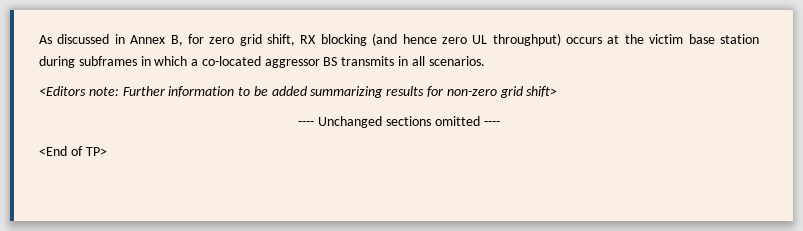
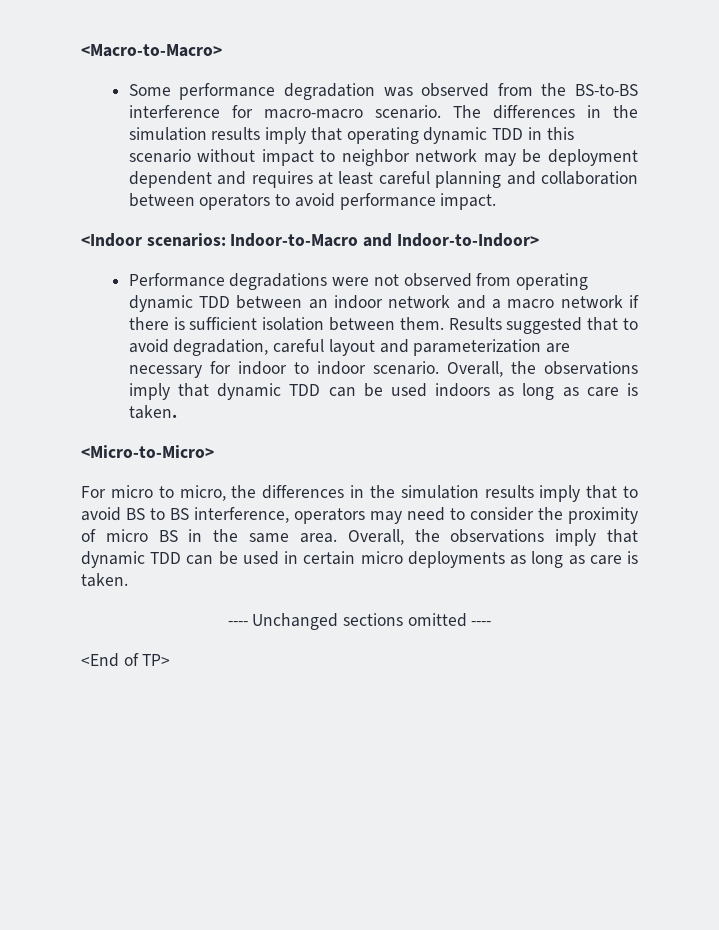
[39,33,760,46] [39,56,485,68] [39,86,558,98] As discussed in Annex B, for zero grid shift, RX blocking (and hence zero UL throughput) occurs at the victim base station during subframes in which a co-located aggressor BS transmits in all scenarios. // <Editors note: Further information to be added summarizing results for non-zero grid shift> -> [81,44,222,57] [128,83,638,100] [128,105,638,119] [128,127,574,144] [128,149,638,166] [128,171,638,188] [128,193,497,210] [81,233,539,247] [128,273,589,290] [128,295,639,312] [128,317,639,334] [128,339,571,356] [128,361,638,378] [128,383,638,400] [128,405,177,419] [81,445,214,458] [81,485,638,502] [81,507,638,524] [81,529,638,546] [81,551,638,568] [81,573,128,587] <Macro-to-Macro> // Some performance degradation was observed from the BS-to-BS interference for macro-macro scenario. The differences in the simulation results imply that operating dynamic TDD in this scenario without impact to neighbor network may be deployment dependent and requires at least careful planning and collaboration between operators to avoid performance impact. // <Indoor scenarios: Indoor-to-Macro and Indoor-to-Indoor> // Performance degradations were not observed from operating dynamic TDD between an indoor network and a macro network if there is sufficient isolation between them. Results suggested that to avoid degradation, careful layout and parameterization are necessary for indoor to indoor scenario. Overall, the observations imply that dynamic TDD can be used indoors as long as care is taken. // <Micro-to-Micro> // For micro to micro, the differences in the simulation results imply that to avoid BS to BS interference, operators may need to consider the proximity of micro BS in the same area. Overall, the observations imply that dynamic TDD can be used in certain micro deployments as long as care is taken.

